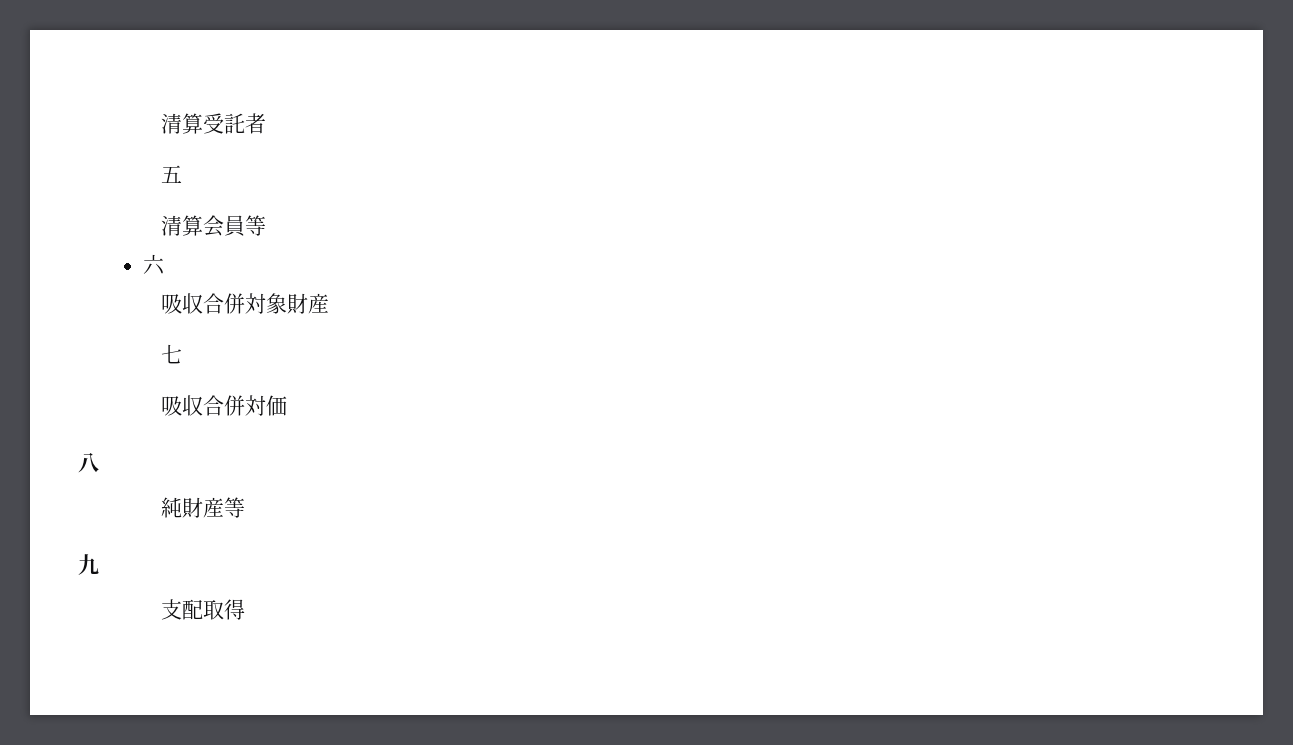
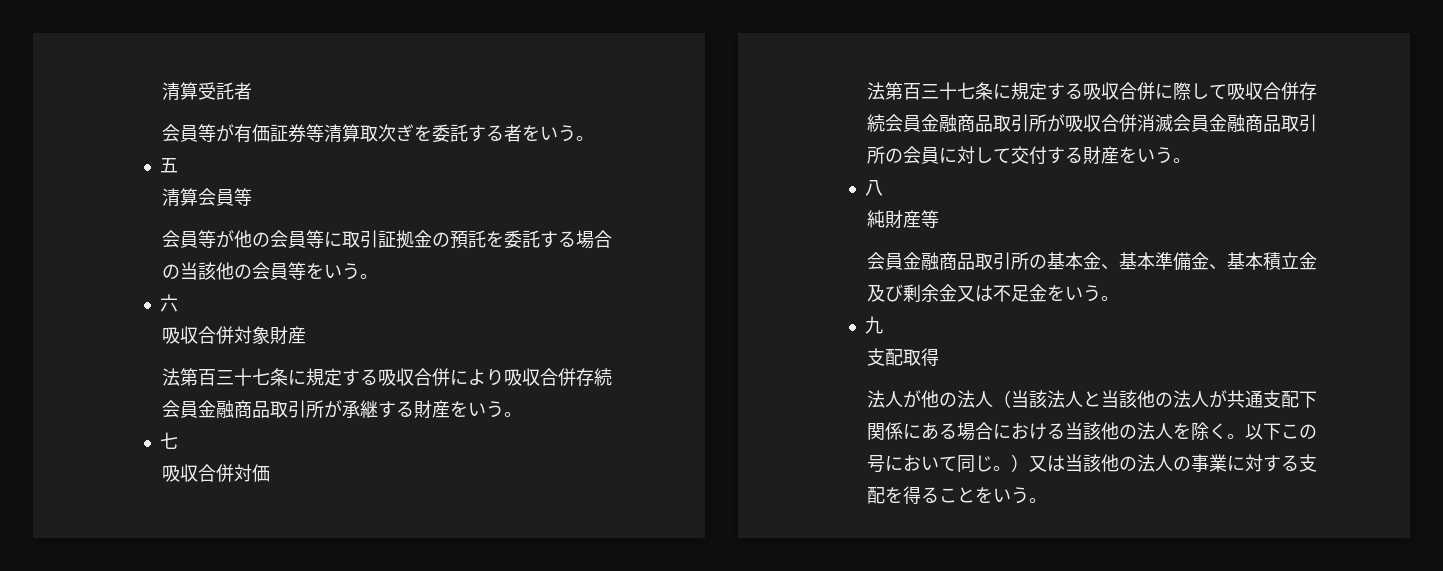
[161,165,183,183] [161,215,267,237] 五 // 清算会員等 -> [161,124,594,143] [160,158,179,173] [161,188,252,207] [161,230,612,249] [161,262,378,280] 会員等が有価証券等清算取次ぎを委託する者をいう。 // 五 // 清算会員等 // 会員等が他の会員等に取引証拠金の預託を委託する場合の当該他の会員等をいう。
[161,344,183,364] [161,395,288,416] [78,452,99,473] [161,497,246,518] [78,554,99,575] [161,599,246,620] 七 // 吸収合併対価 // 八 // 純財産等 // 九 // 支配取得 -> [161,368,612,386] [161,400,522,418] [160,432,179,449] [161,464,270,482] [866,82,1317,101] [866,114,1317,132] [866,146,1191,165] [865,180,884,196] [866,210,939,228] [866,252,1317,271] [866,284,1119,303] [865,316,884,334] [866,348,939,366] [866,390,1317,408] [866,422,1317,441] [866,454,1317,473] [866,486,1047,504] 法第百三十七条に規定する吸収合併により吸収合併存続会員金融商品取引所が承継する財産をいう。 // 七 // 吸収合併対価 // 法第百三十七条に規定する吸収合併に際して吸収合併存続会員金融商品取引所が吸収合併消滅会員金融商品取引所の会員に対して交付する財産をいう。 // 八 // 純財産等 // 会員金融商品取引所の基本金、基本準備金、基本積立金及び剰余金又は不足金をいう。 // 九 // 支配取得 // 法人が他の法人（当該法人と当該他の法人が共通支配下関係にある場合における当該他の法人を除く。以下この号において同じ。）又は当該他の法人の事業に対する支配を得ることをいう。

